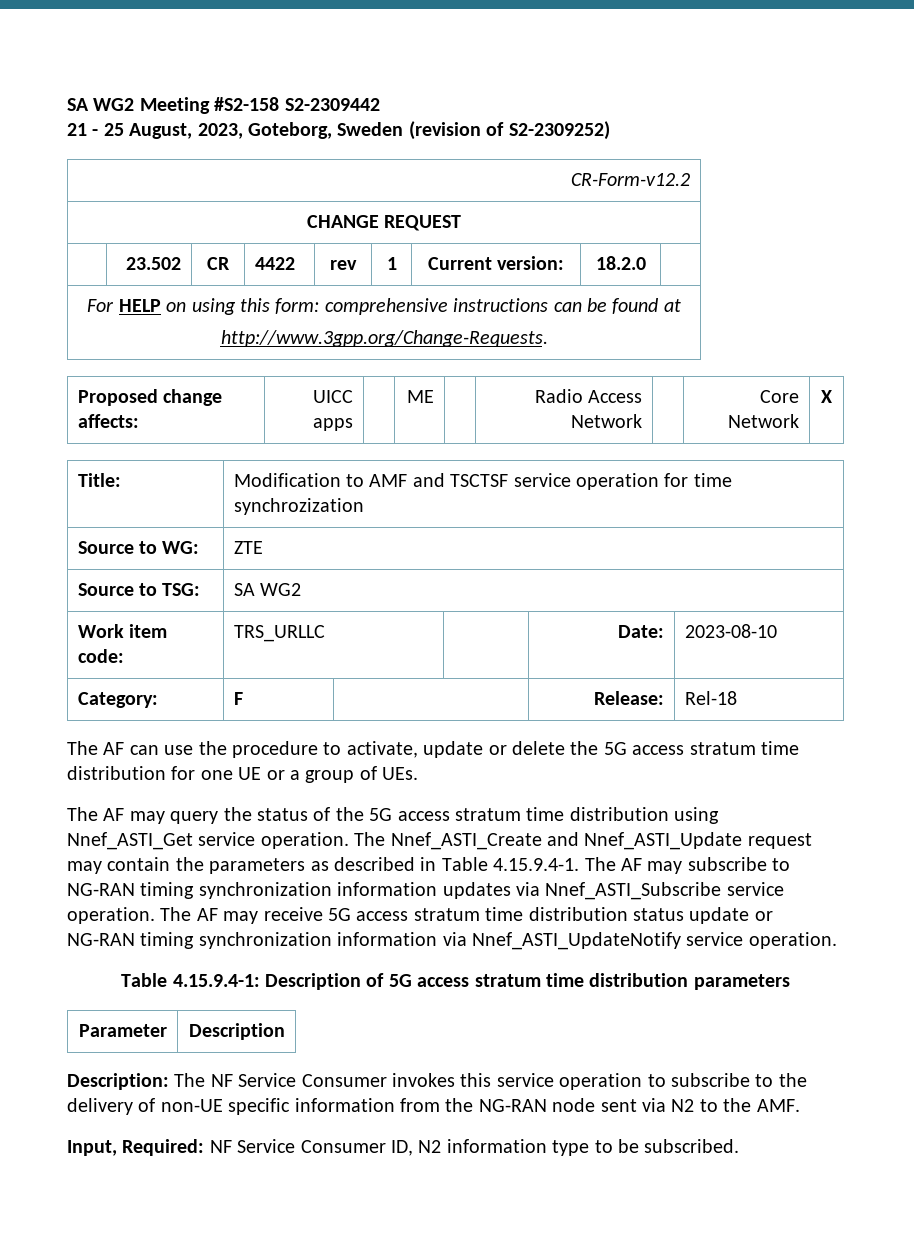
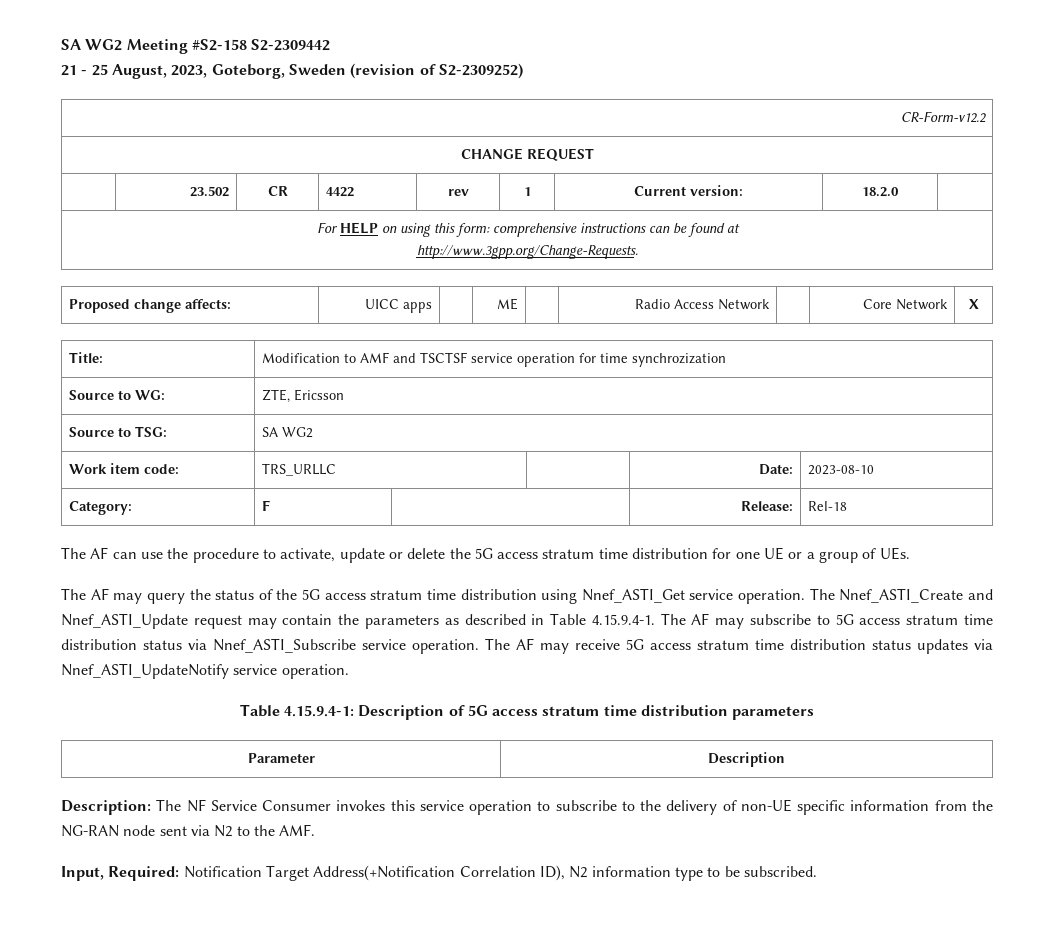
[233,541,263,554] ZTE -> [261,389,344,403] ZTE, Ericsson
[67,882,511,899] NG-RAN timing synchronization information updates -> [835,614,993,625] [61,639,182,650] 5G access stratum time distribution status
[689,907,773,924] [67,932,438,949] update or NG-RAN timing synchronization information -> [917,639,968,654] updates
[209,1139,413,1156] NF Service Consumer ID, -> [183,865,565,881] Notification Target Address(+Notification Correlation ID),

